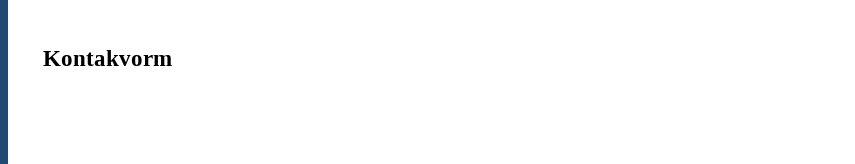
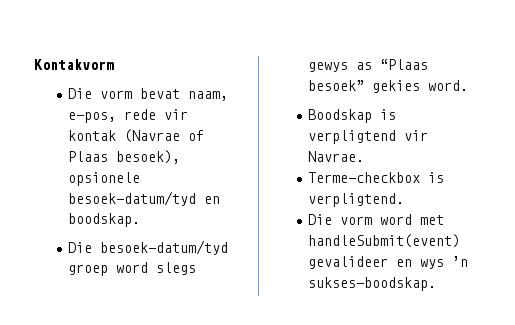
(172, 58) none -> [67,88,228,101] [67,109,188,123] [67,129,204,143] [67,150,180,164] [67,172,140,186] [67,191,220,206] [67,213,140,227] [67,240,228,255] [67,262,196,276] [307,59,428,72] [307,80,468,93] [307,109,396,123] [307,130,428,144] [307,151,364,162] [307,172,444,183] [307,193,404,207] [307,214,444,225] [307,234,460,248] [307,256,468,269] [307,277,436,291] // Die vorm bevat naam, e-pos, rede vir kontak (Navrae of Plaas besoek), opsionele besoek-datum/tyd en boodskap. // Die besoek-datum/tyd groep word slegs gewys as “Plaas besoek” gekies word. // Boodskap is verpligtend vir Navrae. // Terme-checkbox is verpligtend. // Die vorm word met handleSubmit(event) gevalideer en wys ’n sukses-boodskap.

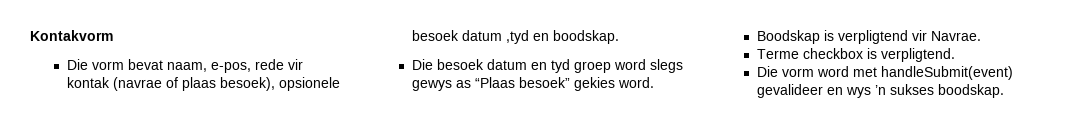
[123,129,204,143] [67,150,180,164] [67,172,140,186] [67,191,196,206] (Navrae of Plaas besoek), opsionele besoek-datum/tyd -> [112,77,340,91] [411,30,529,44] (navrae of plaas besoek), opsionele besoek datum ,tyd
[99,240,228,255] besoek-datum/tyd -> [436,59,570,73] besoek datum en tyd
[307,172,420,183] Terme-checkbox -> [756,48,863,59] Terme checkbox
[307,277,436,291] sukses-boodskap. -> [889,84,1004,98] sukses boodskap.

